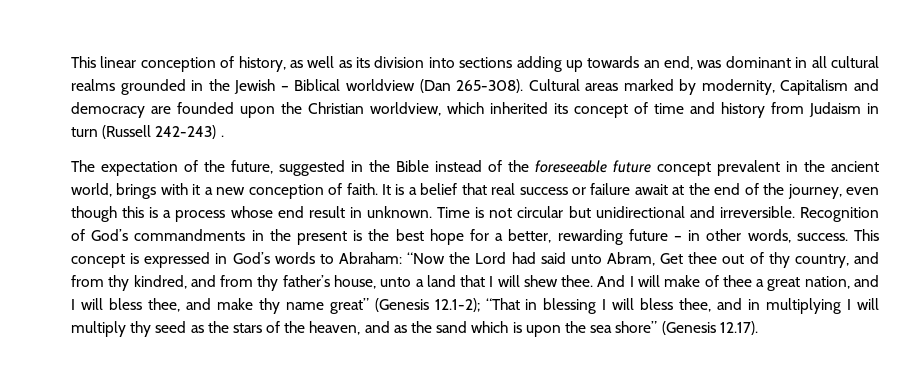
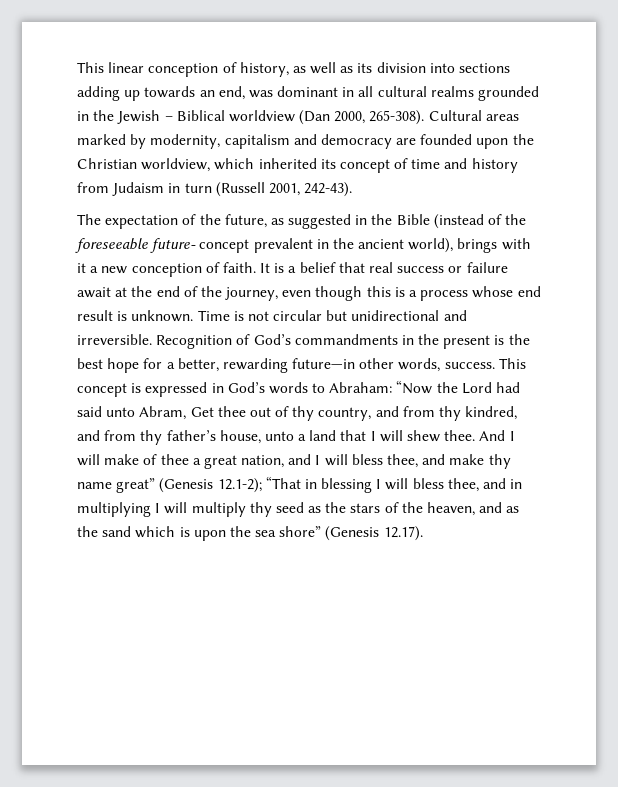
(451, 86) none -> [334,111,366,124] 2000,
[780,79,849,95] Capitalism -> [224,134,290,149] capitalism
[155,125,224,139] 242-243) . -> [268,182,353,197] 2001, 242-43).
(273, 167) none -> [270,218,284,225] as
[435,160,482,172] instead -> [433,214,484,229] (instead
[613,160,651,173] future -> [150,238,197,253] future-
[71,183,112,197] world, -> [408,238,454,253] world),
[349,207,362,218] in -> [117,311,128,321] is
[628,229,701,241] future – in -> [292,358,356,369] future—in

